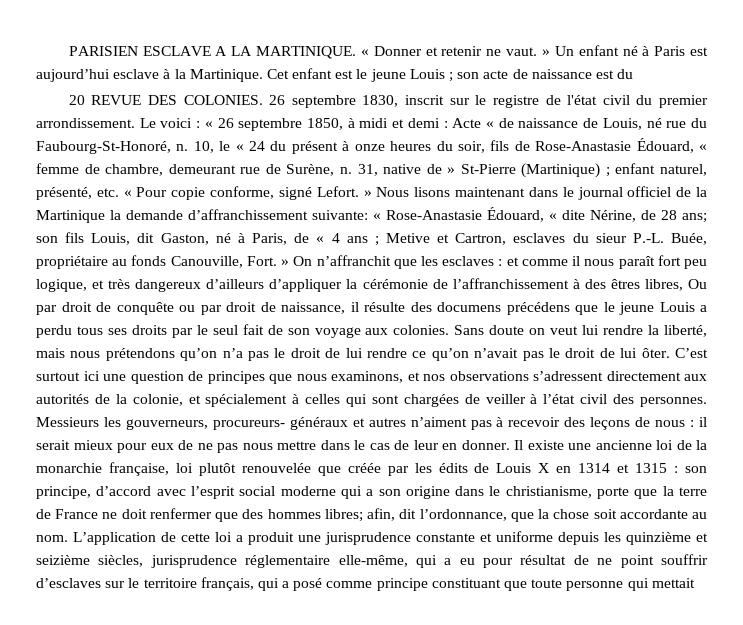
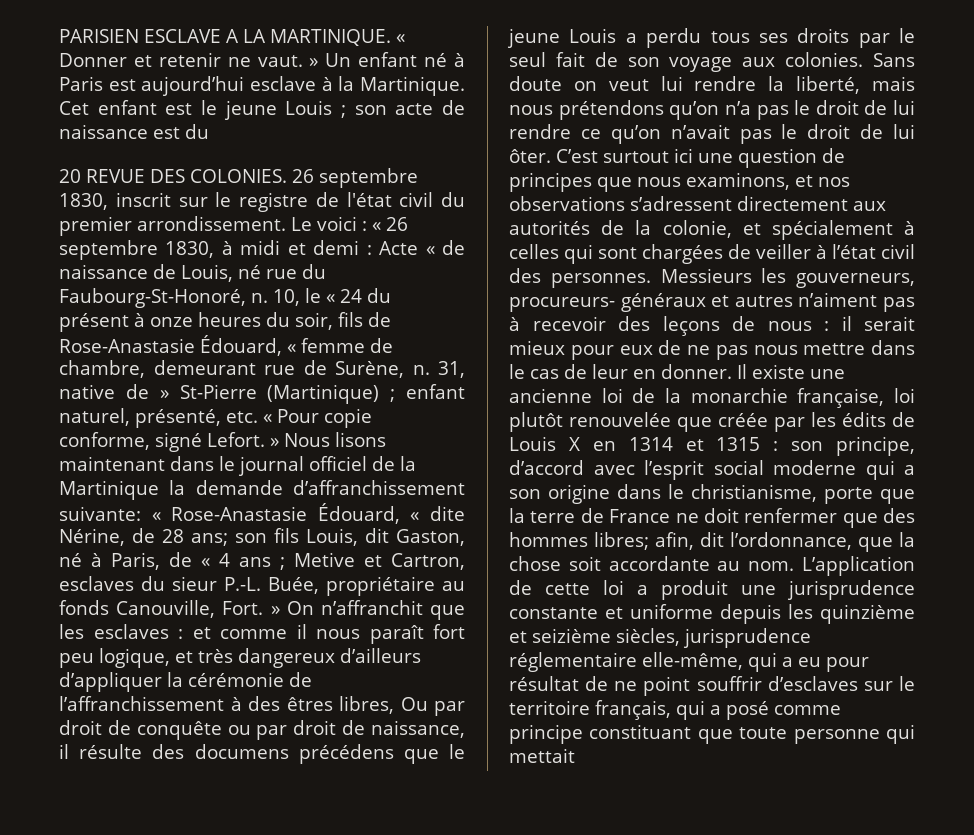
[307,118,344,130] 1850, -> [165,241,215,258] 1830,

